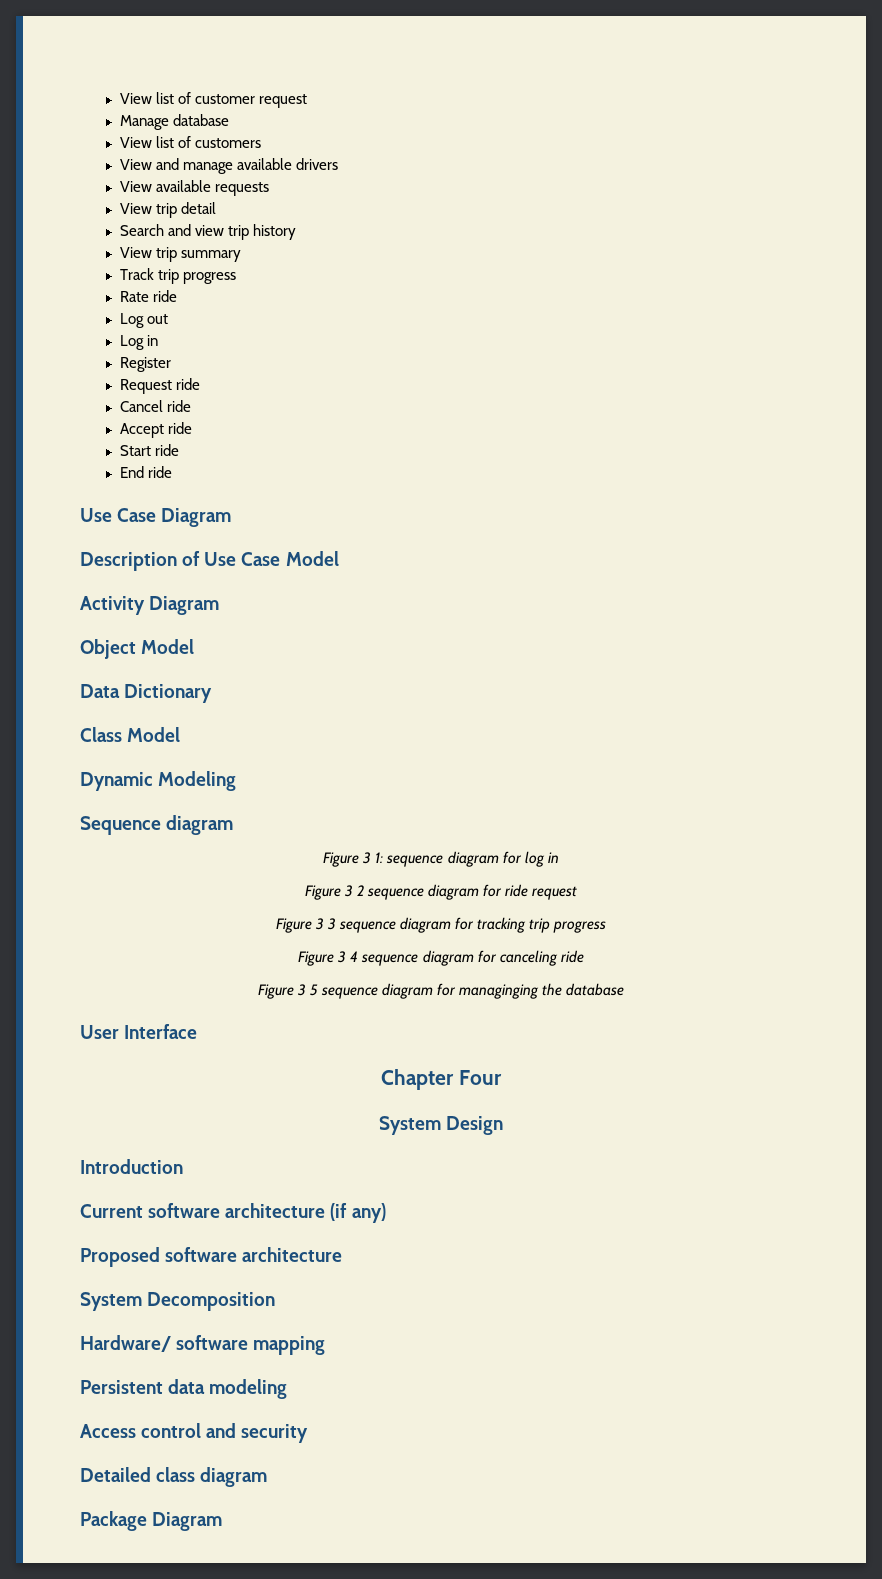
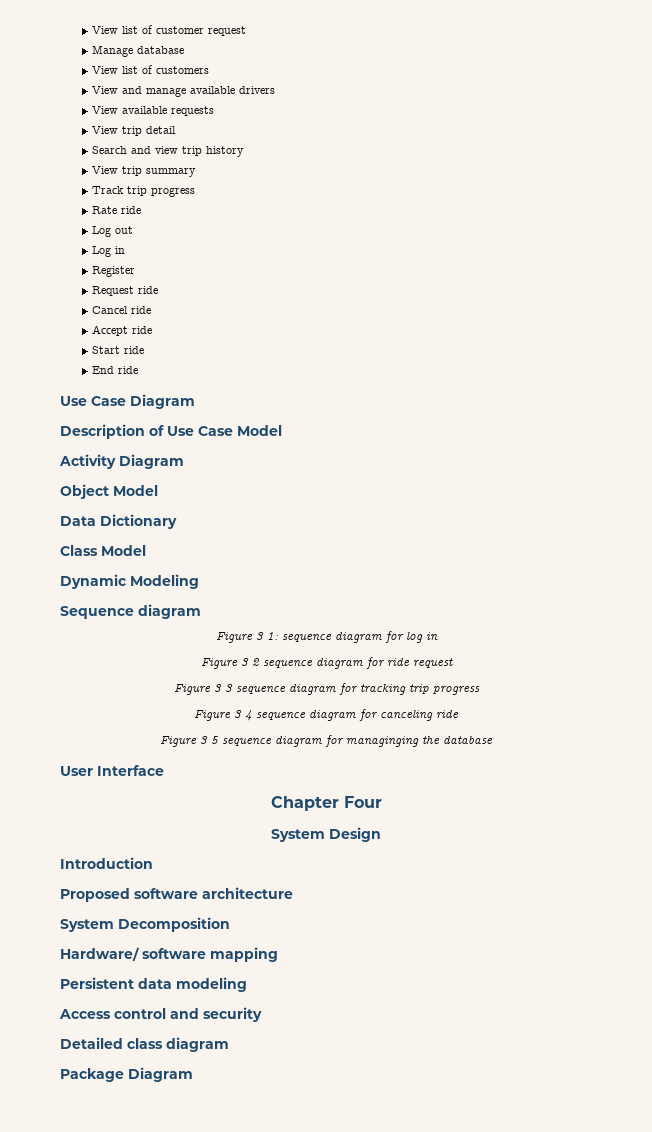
[80,1203,386,1223] // Current software architecture (if any) -> (153, 863) none

